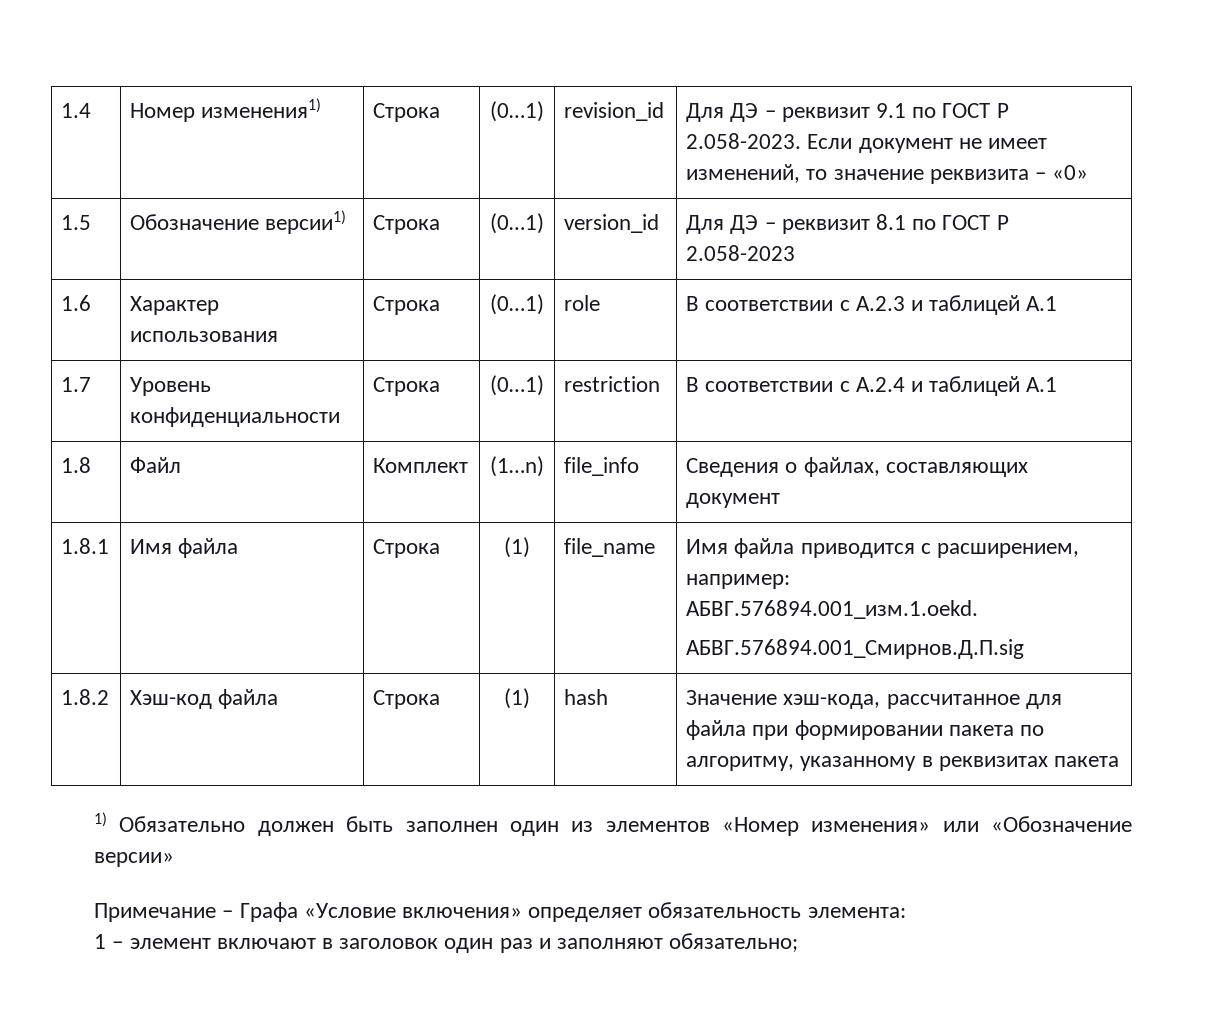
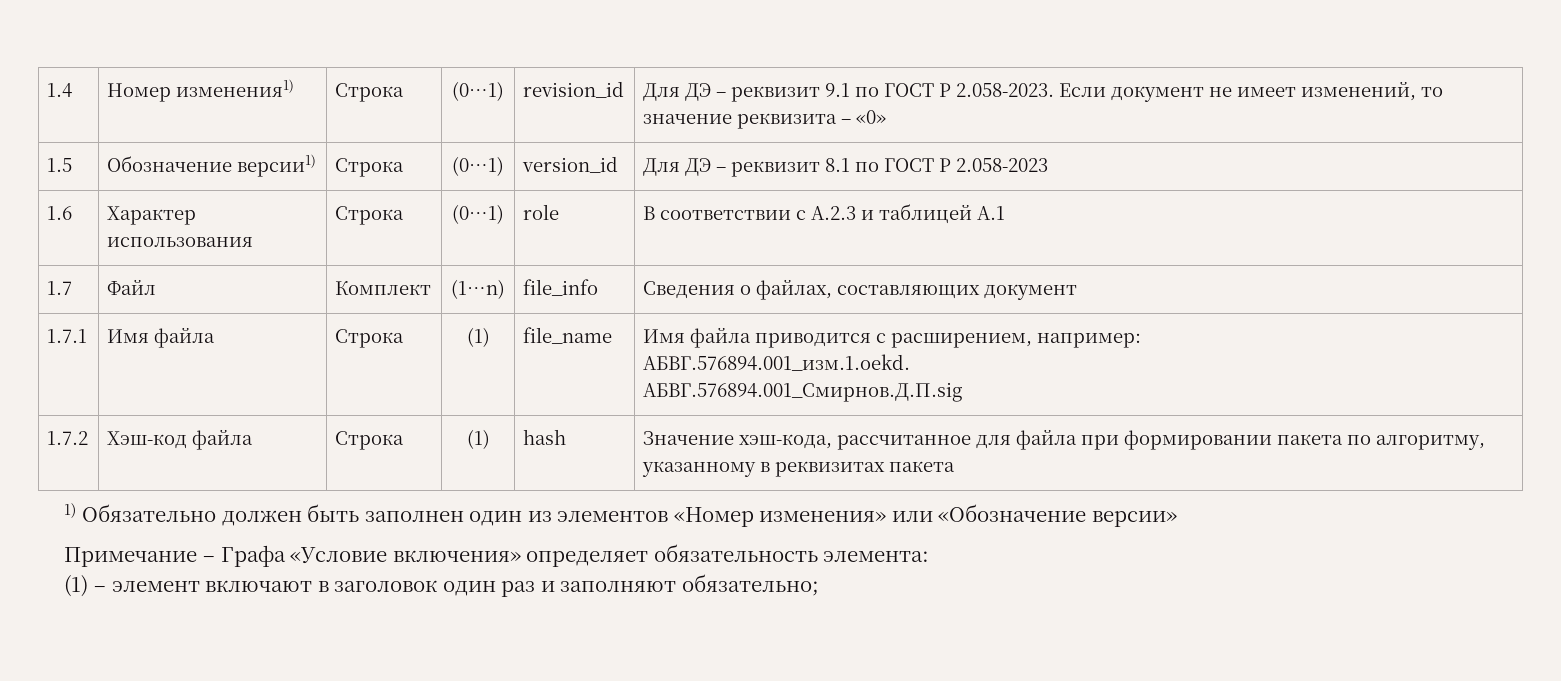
[130,377,212,396] [130,407,341,427] [373,377,441,396] [490,375,544,396] [564,376,661,392] [686,376,1058,396] [61,457,92,473] | Уровень конфиденциальности | Строка | (0…1) | restriction | В соответствии с А.2.4 и таблицей А.1 // 1.8 -> (73, 288) none
[61,538,110,554] 1.8.1 -> [47,329,88,343] 1.7.1
[61,689,110,705] 1.8.2 -> [47,431,89,445] 1.7.2
[94,934,107,949] 1 -> [64,575,89,597] (1)

